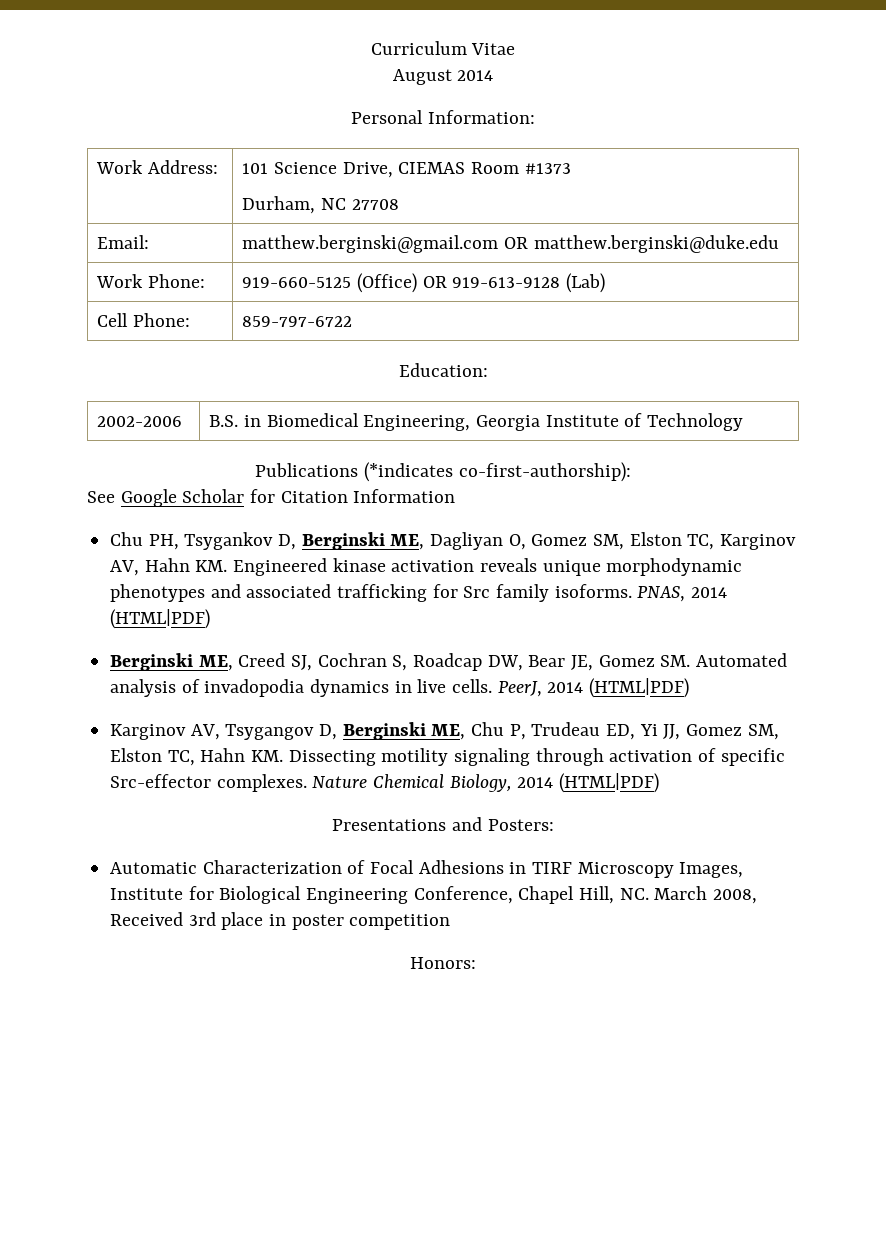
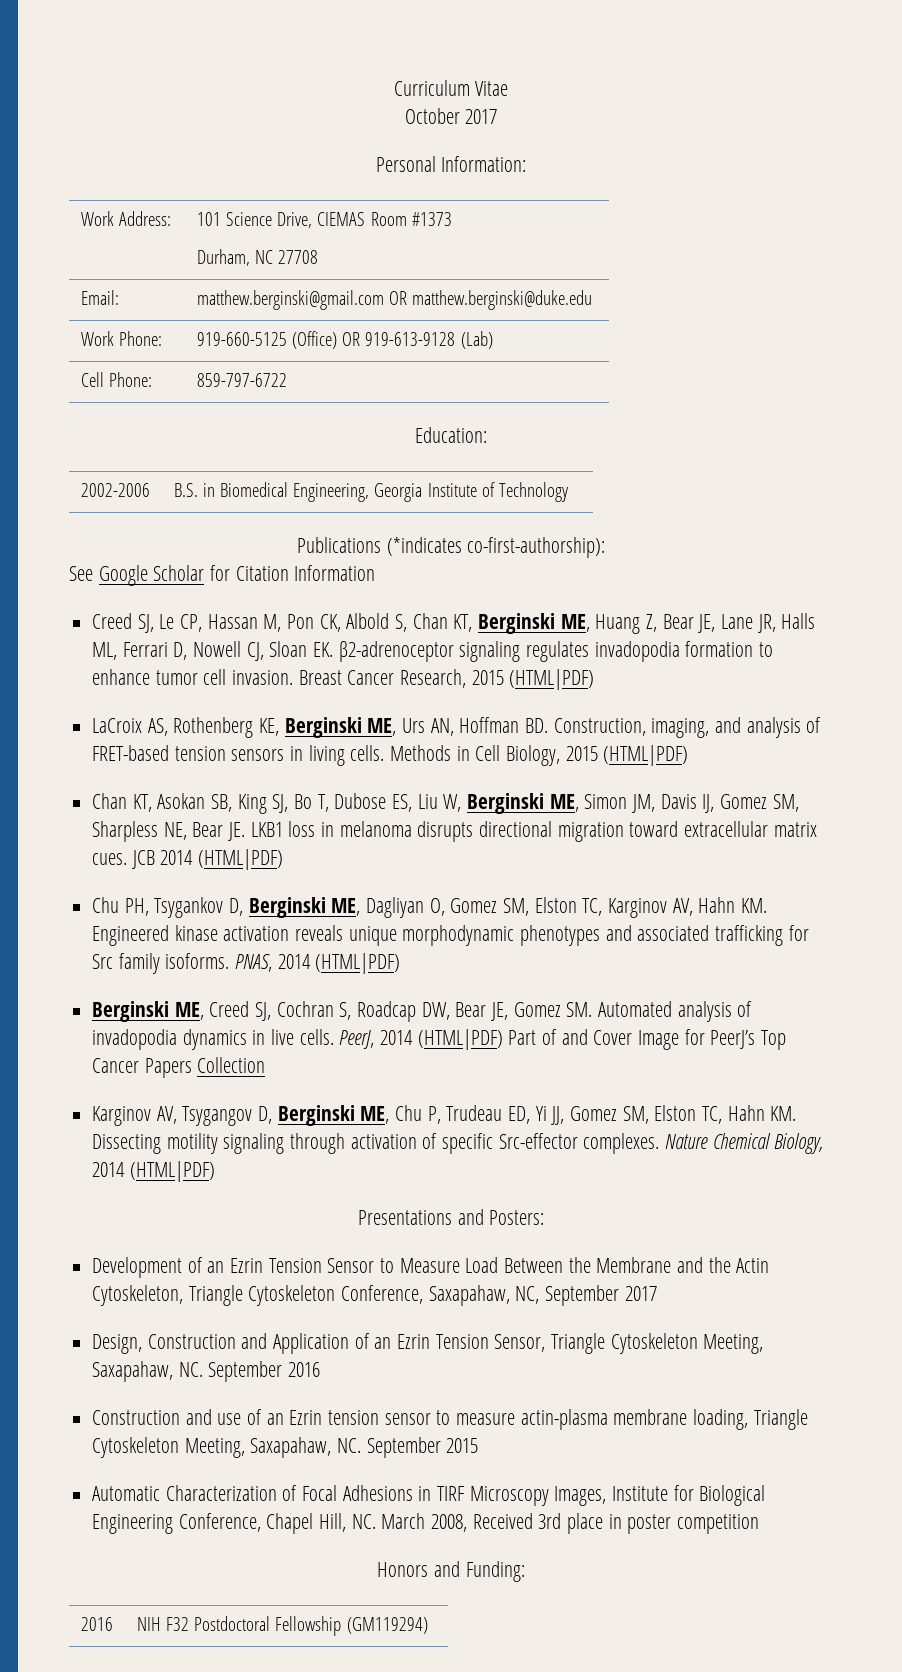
[392,69,494,85] August 2014 -> [404,108,498,124] October 2017
(456, 496) none -> [92,613,816,634] [92,641,774,662] [92,669,595,690] [92,717,822,738] [92,745,689,766] [92,793,799,814] [92,821,817,842] [92,849,284,870] // Creed SJ, Le CP, Hassan M, Pon CK, Albold S, Chan KT, Berginski ME, Huang Z, Bear JE, Lane JR, Halls ML, Ferrari D, Nowell CJ, Sloan EK. β2-adrenoceptor signaling regulates invadopodia formation to enhance tumor cell invasion. Breast Cancer Research, 2015 (HTML|PDF) // LaCroix AS, Rothenberg KE, Berginski ME, Urs AN, Hoffman BD. Construction, imaging, and analysis of FRET-based tension sensors in living cells. Methods in Cell Biology, 2015 (HTML|PDF) // Chan KT, Asokan SB, King SJ, Bo T, Dubose ES, Liu W, Berginski ME, Simon JM, Davis IJ, Gomez SM, Sharpless NE, Bear JE. LKB1 loss in melanoma disrupts directional migration toward extracellular matrix cues. JCB 2014 (HTML|PDF)
(690, 688) none -> [508,1029,787,1050] [92,1057,266,1078] Part of and Cover Image for PeerJ’s Top Cancer Papers Collection
(554, 825) none -> [92,1257,770,1278] [92,1285,657,1306] [92,1333,764,1354] [92,1361,321,1382] [92,1409,808,1430] [92,1437,479,1458] // Development of an Ezrin Tension Sensor to Measure Load Between the Membrane and the Actin Cytoskeleton, Triangle Cytoskeleton Conference, Saxapahaw, NC, September 2017 // Design, Construction and Application of an Ezrin Tension Sensor, Triangle Cytoskeleton Meeting, Saxapahaw, NC. September 2016 // Construction and use of an Ezrin tension sensor to measure actin-plasma membrane loading, Triangle Cytoskeleton Meeting, Saxapahaw, NC. September 2015
[410,957,476,969] Honors: -> [377,1561,525,1582] [80,1617,113,1631] [136,1616,428,1636] Honors and Funding: // 2016 | NIH F32 Postdoctoral Fellowship (GM119294)

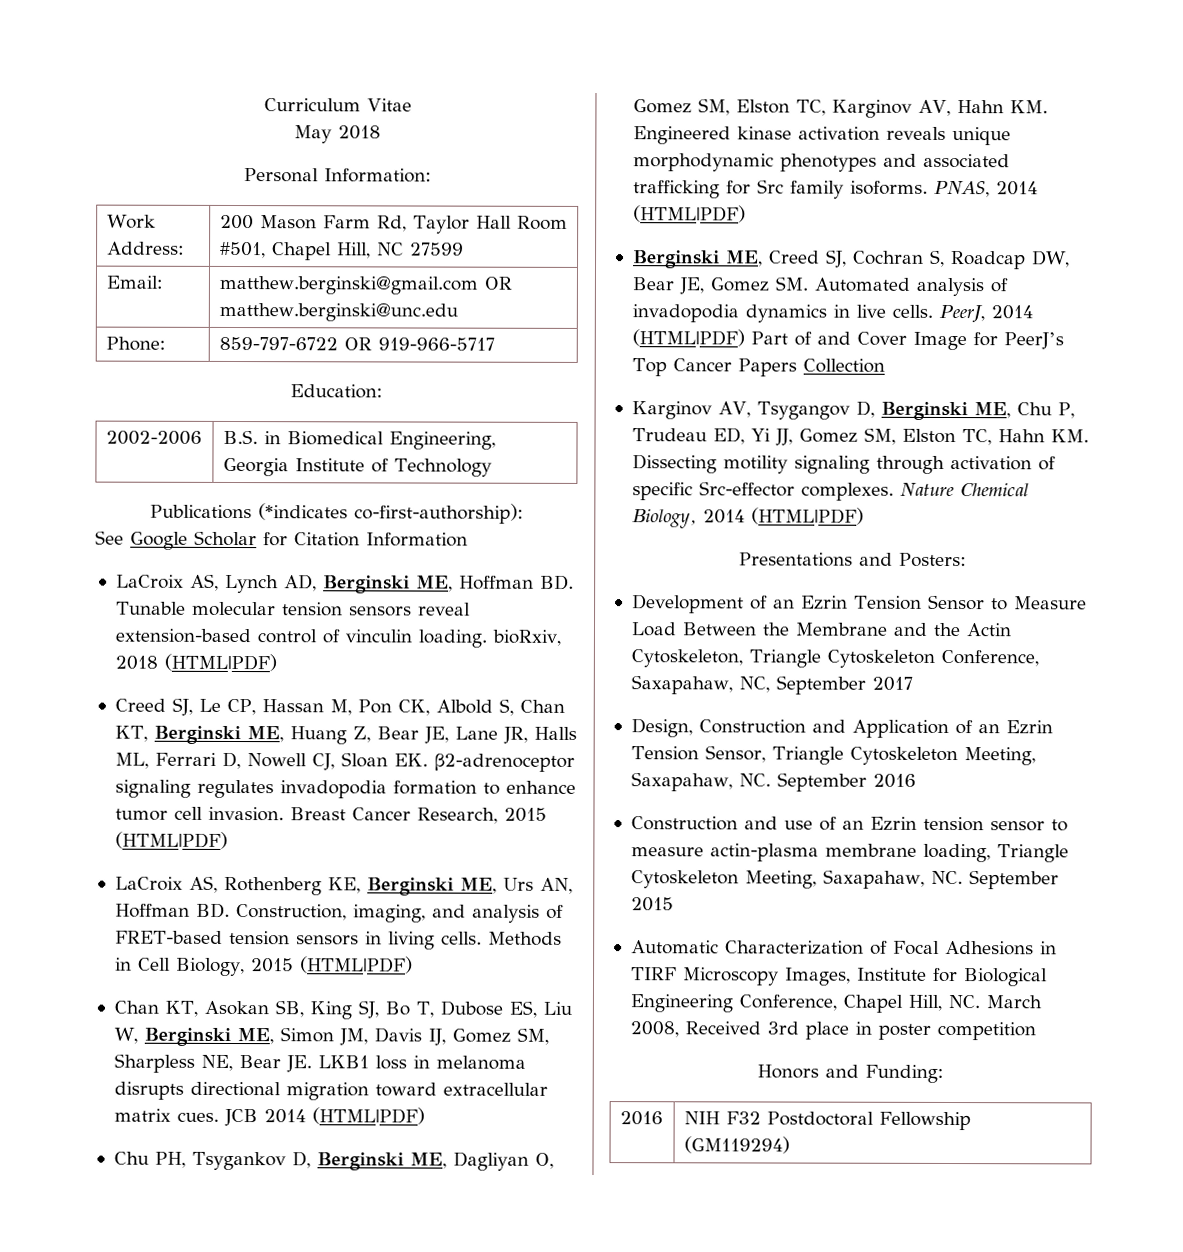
[404,108,498,124] October 2017 -> [294,125,381,144] May 2018
[196,212,452,228] [196,249,319,266] [80,290,119,305] [196,290,593,310] [80,331,163,346] [196,331,493,349] [80,372,104,387] 101 Science Drive, CIEMAS Room #1373 // Durham, NC 27708 // Email: | matthew.berginski@gmail.com OR matthew.berginski@duke.edu // Work Phone: | 919-660-5125 (Office) OR 919-613-9128 (Lab) // Cell -> [219,214,568,234] [219,241,464,261] [105,275,163,289] [218,275,512,295] [218,302,458,322] 200 Mason Farm Rd, Taylor Hall Room #501, Chapel Hill, NC 27599 // Email: | matthew.berginski@gmail.com OR matthew.berginski@unc.edu //
(287, 380) none -> [343,337,495,351] OR 919-966-5717
(376, 573) none -> [115,573,574,594] [115,601,471,617] [114,628,561,648] [114,653,277,672] // LaCroix AS, Lynch AD, Berginski ME, Hoffman BD. Tunable molecular tension sensors reveal extension-based control of vinculin loading. bioRxiv, 2018 (HTML|PDF)

